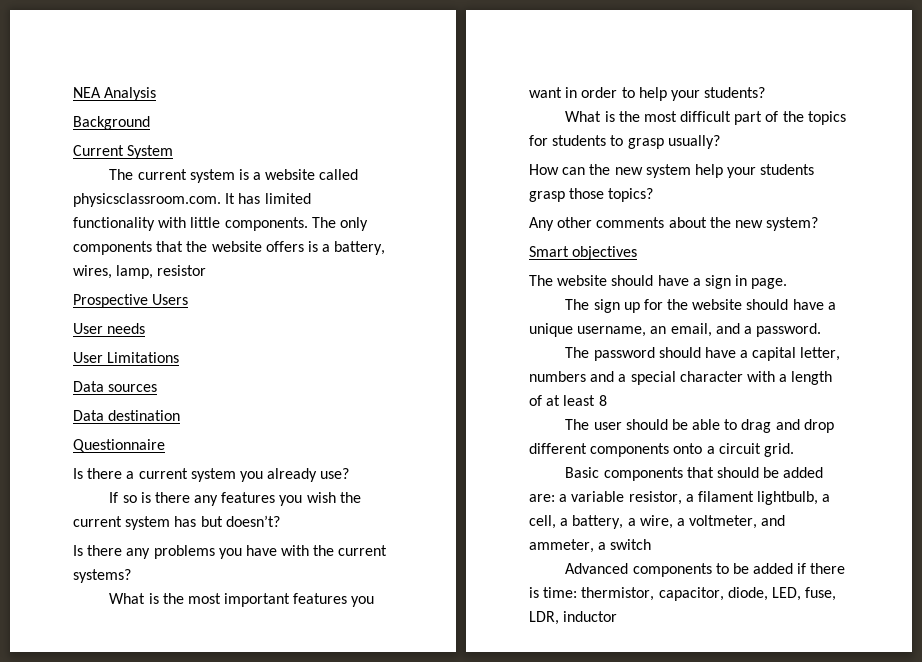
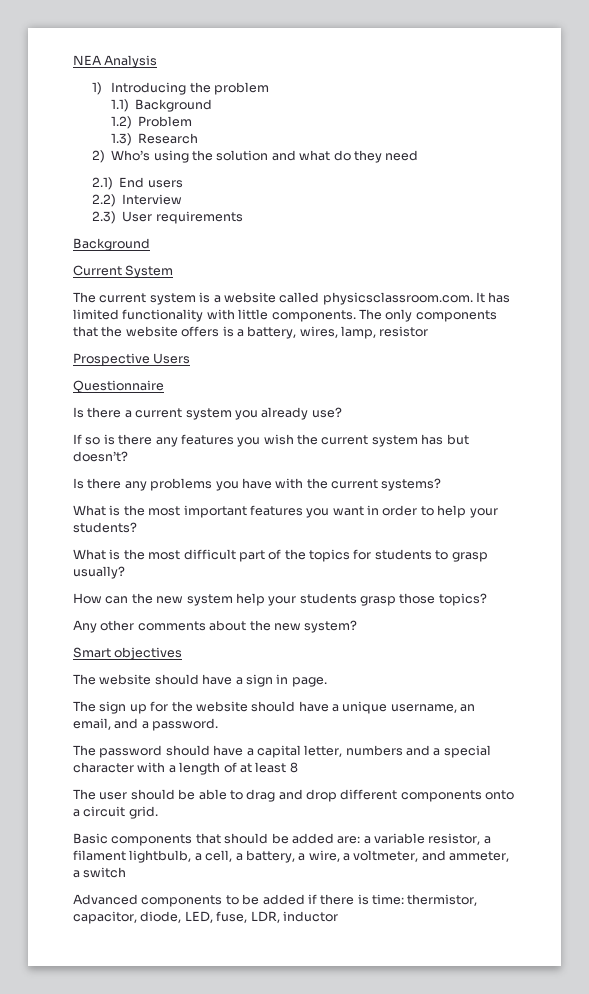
(157, 94) none -> [92,82,269,95] [111,99,213,112] [111,116,193,129] [111,133,199,146] [92,150,419,163] [92,177,183,190] [92,194,183,207] [92,211,243,224] // 1) Introducing the problem // 1.1) Background // 1.2) Problem // 1.3) Research // 2) Who’s using the solution and what do they need // 2.1) End users // 2.2) Interview // 2.3) User requirements
[73,323,146,334] [73,352,180,363] [73,381,158,392] [73,410,181,421] // User needs // User Limitations // Data sources // Data destination -> (191, 358) none

